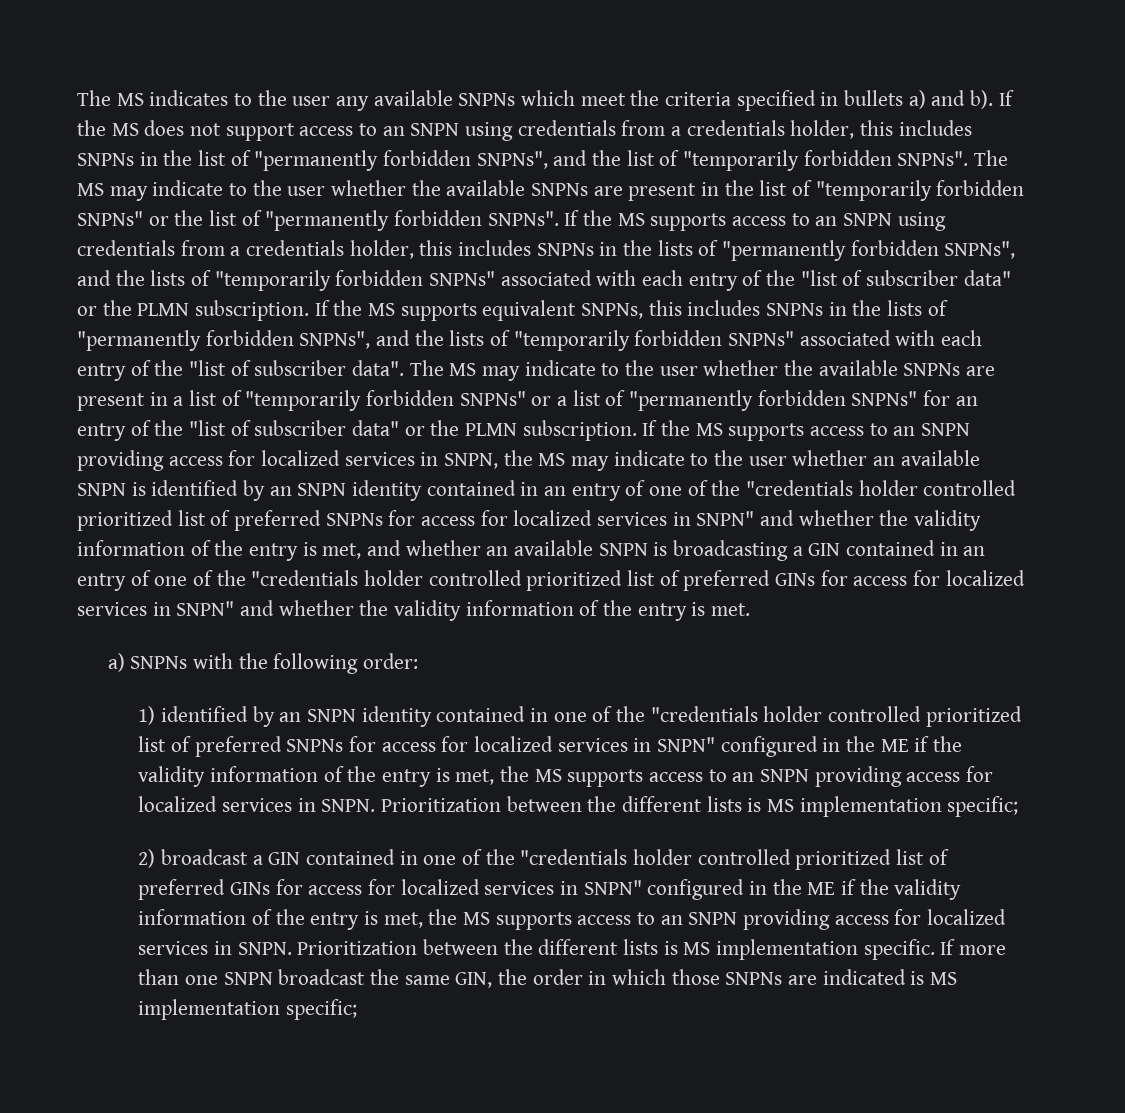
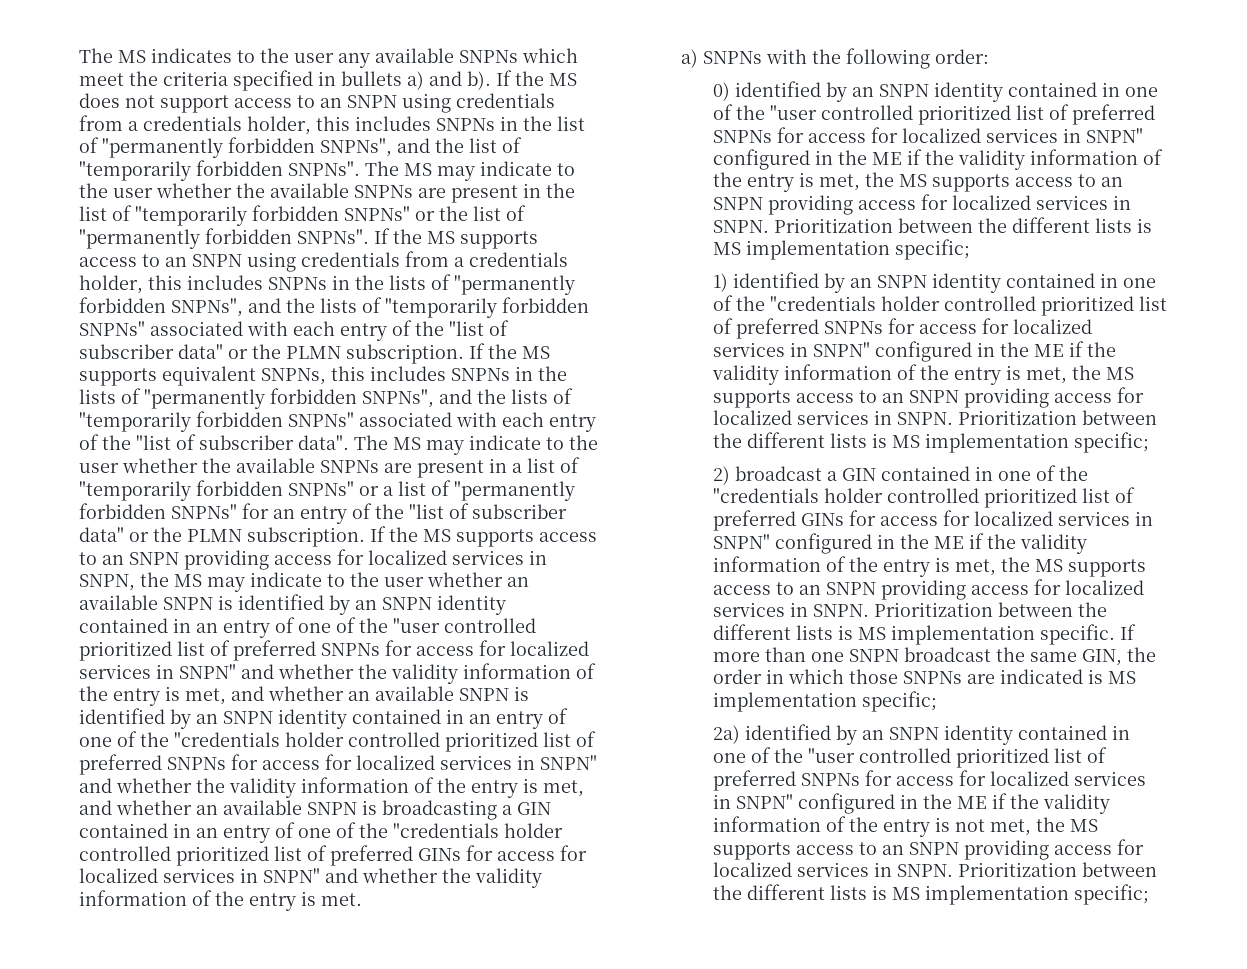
(741, 488) none -> [393,618,536,633] [79,640,589,661] [79,663,596,684] [79,686,529,706] [79,708,568,729] [79,731,169,747] "user controlled prioritized list of preferred SNPNs for access for localized services in SNPN" and whether the validity information of the entry is met, and whether an available SNPN is identified by an SNPN identity contained in an entry of one of the
(418, 661) none -> [713,81,1159,102] [713,104,1156,125] [713,127,1144,143] [713,149,1164,170] [713,172,1124,192] [713,194,1132,215] [713,217,1153,233] [713,239,971,260] // 0) identified by an SNPN identity contained in one of the "user controlled prioritized list of preferred SNPNs for access for localized services in SNPN" configured in the ME if the validity information of the entry is met, the MS supports access to an SNPN providing access for localized services in SNPN. Prioritization between the different lists is MS implementation specific;
(357, 1009) none -> [713,724,1131,745] [713,747,1108,768] [713,770,1147,791] [713,793,1111,814] [713,816,1099,837] [713,839,1145,860] [713,862,1158,877] [713,884,1150,905] // 2a) identified by an SNPN identity contained in one of the "user controlled prioritized list of preferred SNPNs for access for localized services in SNPN" configured in the ME if the validity information of the entry is not met, the MS supports access to an SNPN providing access for localized services in SNPN. Prioritization between the different lists is MS implementation specific;

